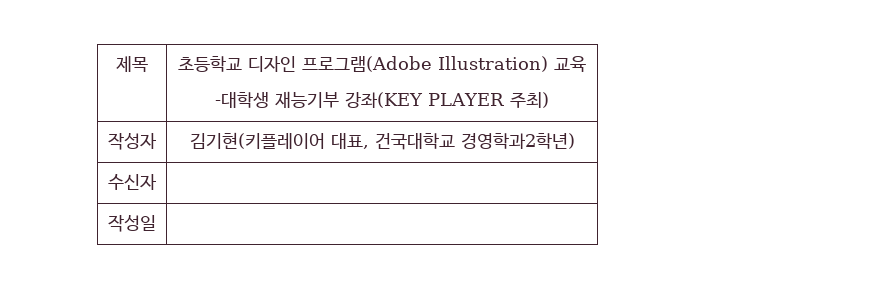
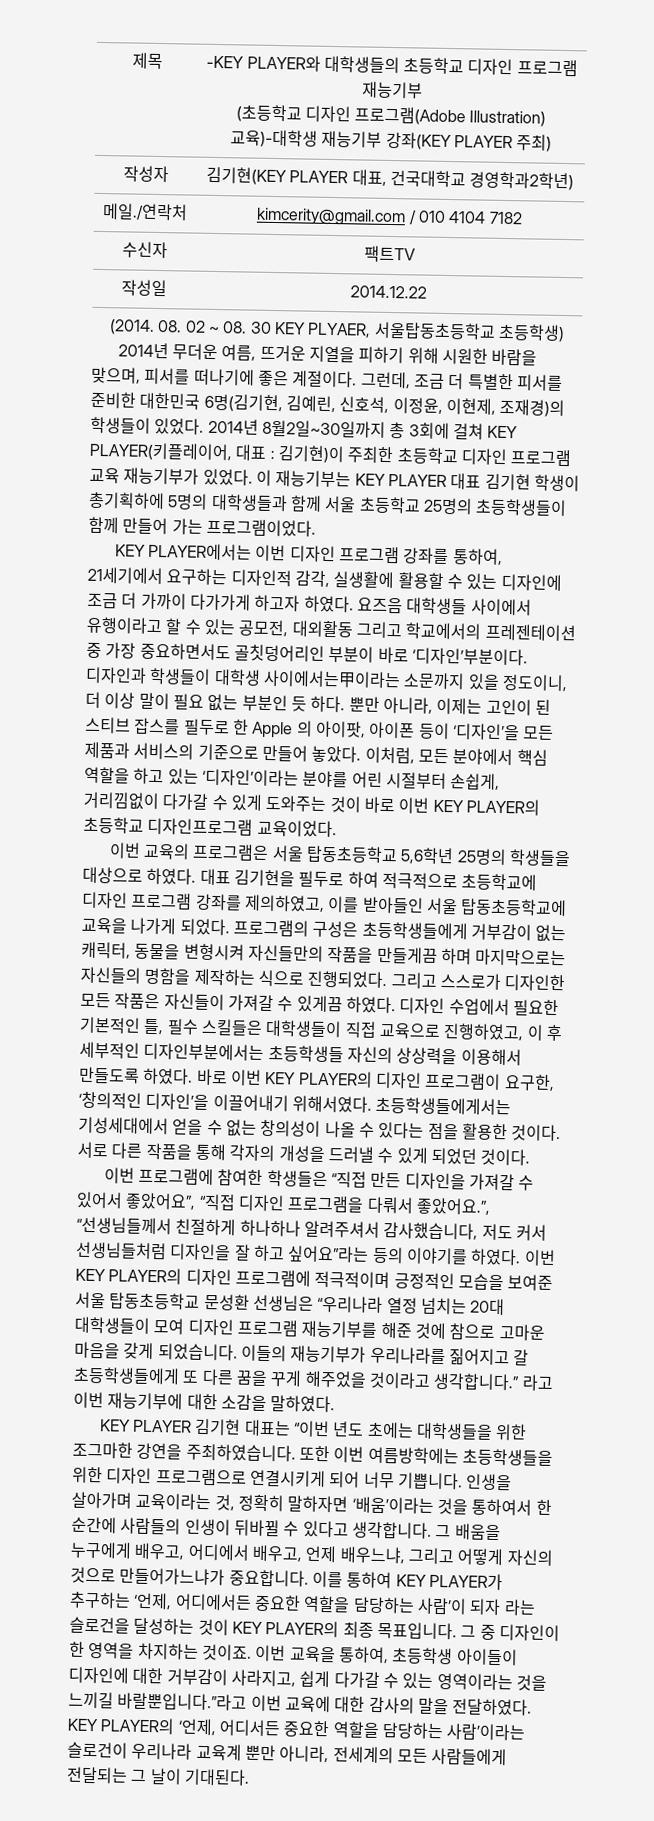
[178,56,586,72] [215,92,270,108] 초등학교 디자인 프로그램(Adobe Illustration) 교육 // -대학생 -> [206,54,578,77] [361,81,423,99] [235,104,547,127] [229,129,318,148] -KEY PLAYER와 대학생들의 초등학교 디자인 프로그램 재능기부 // (초등학교 디자인 프로그램(Adobe Illustration) 교육)-대학생
[189,132,325,149] 김기현(키플레이어 -> [205,166,349,186] 김기현(KEY PLAYER
(575, 141) none -> [102,203,188,221] [256,207,523,227] // 메일./연락처 | kimcerity@gmail.com / 010 4104 7182
(157, 182) none -> [363,245,416,263] 팩트TV
(156, 223) none -> [349,285,427,299] [109,319,565,343] [117,342,538,366] [91,366,563,391] [90,391,566,418] [90,416,519,440] [89,441,572,467] [89,466,580,492] [88,491,568,517] [88,516,316,537] [114,542,503,565] [87,566,562,592] [87,592,532,616] [86,616,576,642] [86,642,528,666] [85,666,568,692] [85,691,551,716] [85,716,555,741] [84,741,548,766] [84,766,501,790] [83,791,540,816] [83,816,337,838] [108,842,571,867] [82,866,538,891] [82,891,568,917] [81,916,567,943] [81,941,567,967] [80,966,566,992] [80,992,559,1017] [79,1016,563,1042] [79,1041,522,1066] [78,1066,555,1091] [78,1091,512,1116] [78,1116,562,1142] [77,1141,531,1166] [103,1167,535,1191] [76,1191,491,1215] [76,1216,547,1241] [75,1241,556,1266] [75,1267,554,1291] [75,1291,506,1316] [74,1316,545,1341] [74,1341,530,1366] [73,1366,554,1391] [73,1391,336,1413] [98,1418,528,1441] [72,1441,553,1466] [72,1466,513,1491] [71,1491,552,1516] [71,1516,501,1541] [70,1541,553,1566] [70,1566,503,1591] [69,1591,536,1616] [69,1616,560,1642] [69,1641,518,1666] [68,1666,547,1691] [68,1691,533,1716] [67,1717,526,1741] [67,1741,508,1766] [66,1766,250,1786] 2014.12.22 // (2014. 08. 02 ~ 08. 30 KEY PLYAER, 서울탑동초등학교 초등학생) // 2014년 무더운 여름, 뜨거운 지열을 피하기 위해 시원한 바람을 맞으며, 피서를 떠나기에 좋은 계절이다. 그런데, 조금 더 특별한 피서를 준비한 대한민국 6명(김기현, 김예린, 신호석, 이정윤, 이현제, 조재경)의 학생들이 있었다. 2014년 8월2일~30일까지 총 3회에 걸쳐 KEY PLAYER(키플레이어, 대표 : 김기현)이 주최한 초등학교 디자인 프로그램 교육 재능기부가 있었다. 이 재능기부는 KEY PLAYER 대표 김기현 학생이 총기획하에 5명의 대학생들과 함께 서울 초등학교 25명의 초등학생들이 함께 만들어 가는 프로그램이었다. // KEY PLAYER에서는 이번 디자인 프로그램 강좌를 통하여, 21세기에서 요구하는 디자인적 감각, 실생활에 활용할 수 있는 디자인에 조금 더 가까이 다가가게 하고자 하였다. 요즈음 대학생들 사이에서 유행이라고 할 수 있는 공모전, 대외활동 그리고 학교에서의 프레젠테이션 중 가장 중요하면서도 골칫덩어리인 부분이 바로 ‘디자인’부분이다. 디자인과 학생들이 대학생 사이에서는甲이라는 소문까지 있을 정도이니, 더 이상 말이 필요 없는 부분인 듯 하다. 뿐만 아니라, 이제는 고인이 된 스티브 잡스를 필두로 한 Apple 의 아이팟, 아이폰 등이 ‘디자인’을 모든 제품과 서비스의 기준으로 만들어 놓았다. 이처럼, 모든 분야에서 핵심 역할을 하고 있는 ‘디자인’이라는 분야를 어린 시절부터 손쉽게, 거리낌없이 다가갈 수 있게 도와주는 것이 바로 이번 KEY PLAYER의 초등학교 디자인프로그램 교육이었다. // 이번 교육의 프로그램은 서울 탑동초등학교 5,6학년 25명의 학생들을 대상으로 하였다. 대표 김기현을 필두로 하여 적극적으로 초등학교에 디자인 프로그램 강좌를 제의하였고, 이를 받아들인 서울 탑동초등학교에 교육을 나가게 되었다. 프로그램의 구성은 초등학생들에게 거부감이 없는 캐릭터, 동물을 변형시켜 자신들만의 작품을 만들게끔 하며 마지막으로는 자신들의 명함을 제작하는 식으로 진행되었다. 그리고 스스로가 디자인한 모든 작품은 자신들이 가져갈 수 있게끔 하였다. 디자인 수업에서 필요한 기본적인 틀, 필수 스킬들은 대학생들이 직접 교육으로 진행하였고, 이 후 세부적인 디자인부분에서는 초등학생들 자신의 상상력을 이용해서 만들도록 하였다. 바로 이번 KEY PLAYER의 디자인 프로그램이 요구한, ‘창의적인 디자인’을 이끌어내기 위해서였다. 초등학생들에게서는 기성세대에서 얻을 수 없는 창의성이 나올 수 있다는 점을 활용한 것이다. 서로 다른 작품을 통해 각자의 개성을 드러낼 수 있게 되었던 것이다. // 이번 프로그램에 참여한 학생들은 “직접 만든 디자인을 가져갈 수 있어서 좋았어요”, “직접 디자인 프로그램을 다뤄서 좋았어요.”, “선생님들께서 친절하게 하나하나 알려주셔서 감사했습니다, 저도 커서 선생님들처럼 디자인을 잘 하고 싶어요”라는 등의 이야기를 하였다. 이번 KEY PLAYER의 디자인 프로그램에 적극적이며 긍정적인 모습을 보여준 서울 탑동초등학교 문성환 선생님은 “우리나라 열정 넘치는 20대 대학생들이 모여 디자인 프로그램 재능기부를 해준 것에 참으로 고마운 마음을 갖게 되었습니다. 이들의 재능기부가 우리나라를 짊어지고 갈 초등학생들에게 또 다른 꿈을 꾸게 해주었을 것이라고 생각합니다.” 라고 이번 재능기부에 대한 소감을 말하였다. // KEY PLAYER 김기현 대표는 “이번 년도 초에는 대학생들을 위한 조그마한 강연을 주최하였습니다. 또한 이번 여름방학에는 초등학생들을 위한 디자인 프로그램으로 연결시키게 되어 너무 기쁩니다. 인생을 살아가며 교육이라는 것, 정확히 말하자면 ‘배움’이라는 것을 통하여서 한 순간에 사람들의 인생이 뒤바뀔 수 있다고 생각합니다. 그 배움을 누구에게 배우고, 어디에서 배우고, 언제 배우느냐, 그리고 어떻게 자신의 것으로 만들어가느냐가 중요합니다. 이를 통하여 KEY PLAYER가 추구하는 ‘언제, 어디에서든 중요한 역할을 담당하는 사람’이 되자 라는 슬로건을 달성하는 것이 KEY PLAYER의 최종 목표입니다. 그 중 디자인이 한 영역을 차지하는 것이죠. 이번 교육을 통하여, 초등학생 아이들이 디자인에 대한 거부감이 사라지고, 쉽게 다가갈 수 있는 영역이라는 것을 느끼길 바랄뿐입니다.”라고 이번 교육에 대한 감사의 말을 전달하였다. KEY PLAYER의 ‘언제, 어디서든 중요한 역할을 담당하는 사람’이라는 슬로건이 우리나라 교육계 뿐만 아니라, 전세계의 모든 사람들에게 전달되는 그 날이 기대된다.

